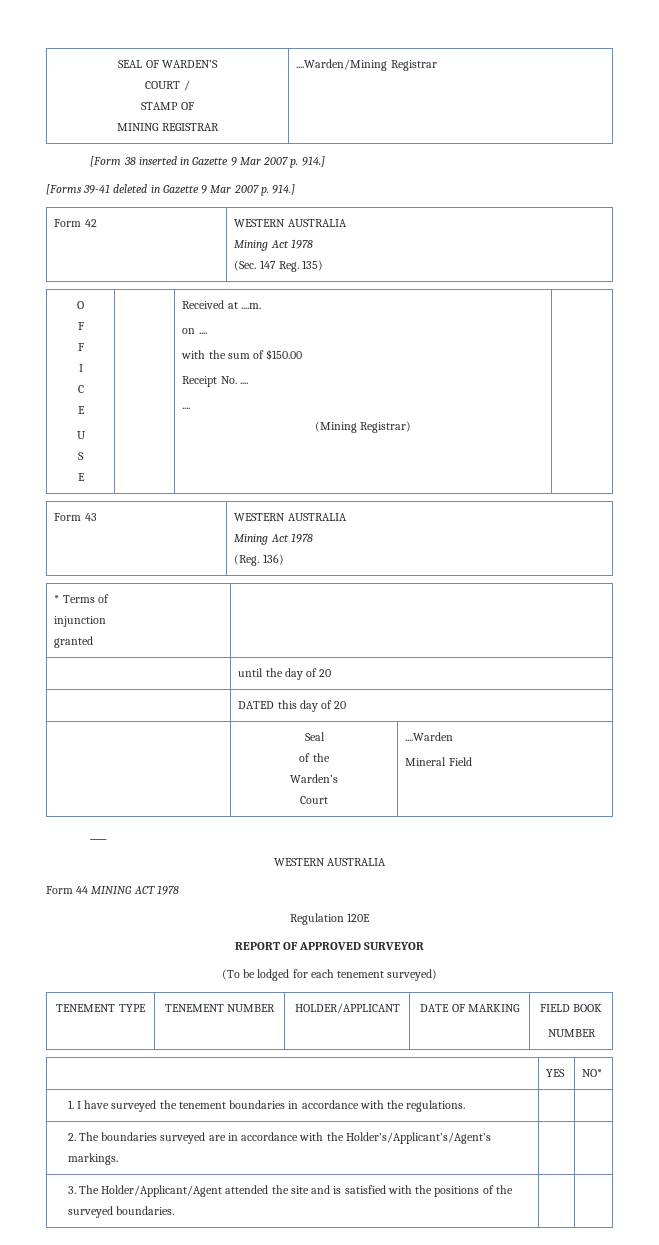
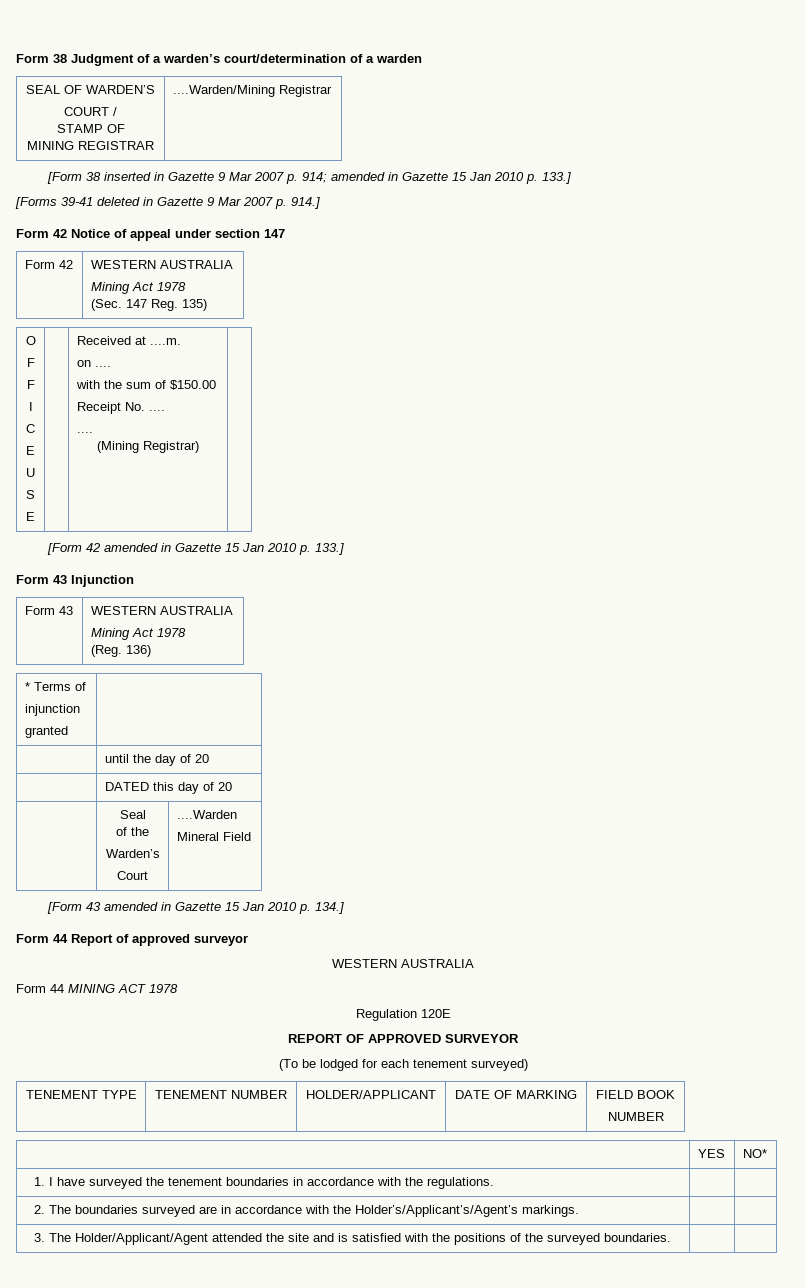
(118, 64) none -> [16,54,422,66] Form 38 Judgment of a warden’s court/determination of a warden //
[301,156,325,167] 914.] -> [301,172,571,184] 914; amended in Gazette 15 Jan 2010 p. 133.]
(296, 189) none -> [16,229,285,241] // Form 42 Notice of appeal under section 147
(412, 427) none -> [46,543,344,555] [16,575,134,587] // [Form 42 amended in Gazette 15 Jan 2010 p. 133.] // Form 43 Injunction
[90,838,108,840] ____ -> [46,902,344,914] [16,934,248,946] [Form 43 amended in Gazette 15 Jan 2010 p. 134.] // Form 44 Report of approved surveyor

